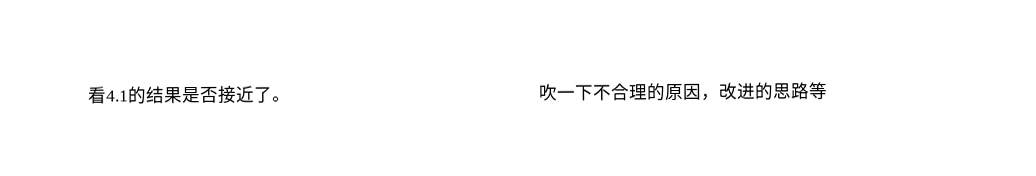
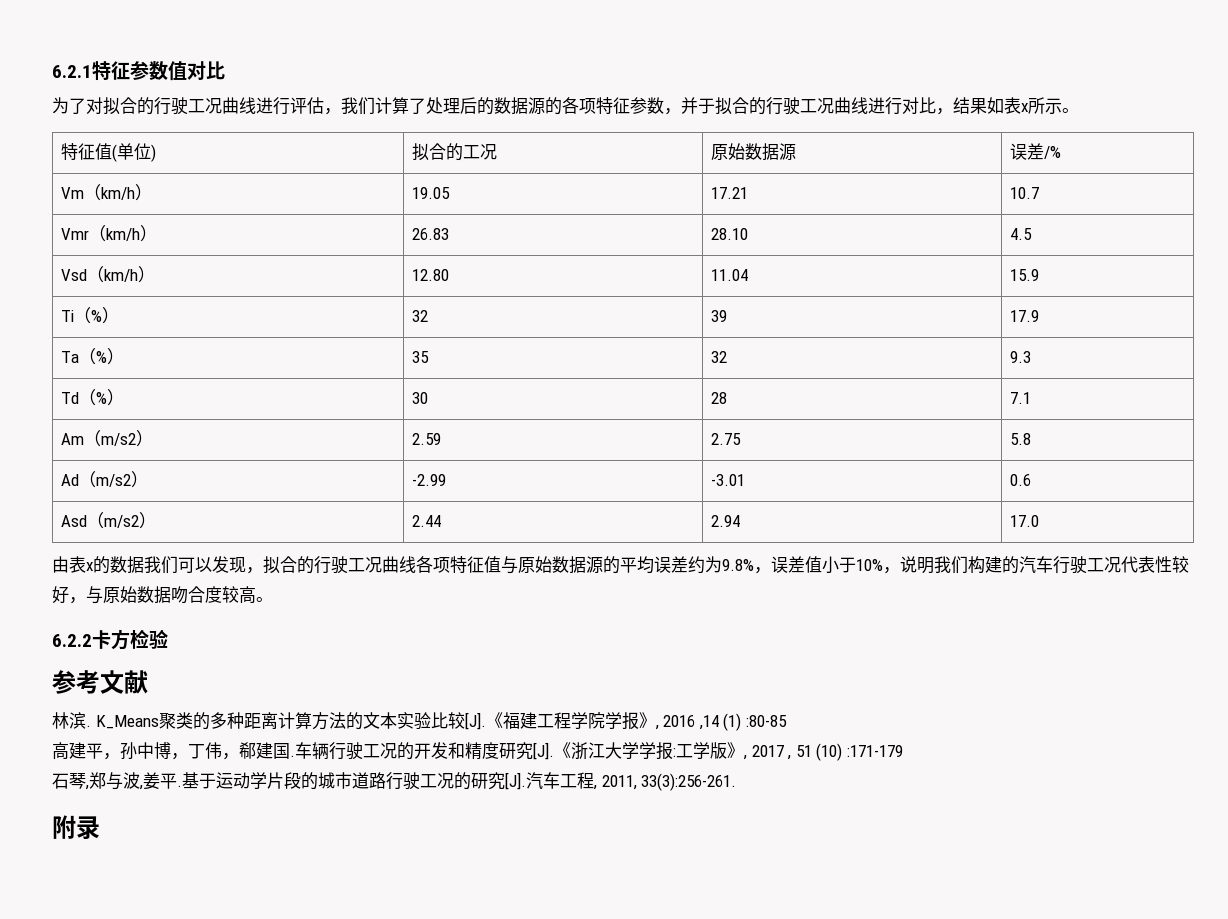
[87,85,291,105] [538,82,828,102] 看4.1的结果是否接近了。 // 吹一下不合理的原因，改进的思路等 -> [52,61,225,81] [52,97,1079,115] [60,143,156,162] [411,143,497,161] [710,143,796,161] [1009,143,1061,160] [60,184,152,201] [411,187,450,199] [710,187,748,199] [1009,187,1039,199] [60,225,157,242] [411,228,449,240] [710,228,748,240] [1009,228,1032,240] [60,266,155,283] [411,269,449,281] [710,269,748,281] [1009,269,1039,281] [60,307,119,324] [411,310,428,322] [710,310,727,322] [1009,310,1039,322] [60,348,124,365] [411,351,429,363] [710,351,727,363] [1009,351,1031,363] [60,389,124,406] [411,392,428,404] [710,392,727,404] [1009,392,1031,404] [60,430,153,447] [411,433,441,445] [710,433,741,445] [1009,433,1031,445] [60,471,148,488] [411,474,446,486] [710,474,745,486] [1009,474,1031,486] [60,512,156,529] [411,515,441,527] [710,515,740,527] [1009,515,1039,527] [52,556,1189,574] [52,586,273,604] [52,629,168,650] [52,670,148,694] [52,712,787,731] [52,742,903,761] [52,772,737,791] [52,815,100,840] 6.2.1特征参数值对比 // 为了对拟合的行驶工况曲线进行评估，我们计算了处理后的数据源的各项特征参数，并于拟合的行驶工况曲线进行对比，结果如表x所示。 // 特征值(单位) | 拟合的工况 | 原始数据源 | 误差/% // Vm（km/h） | 19.05 | 17.21 | 10.7 // Vmr（km/h） | 26.83 | 28.10 | 4.5 // Vsd（km/h） | 12.80 | 11.04 | 15.9 // Ti（%） | 32 | 39 | 17.9 // Ta（%） | 35 | 32 | 9.3 // Td（%） | 30 | 28 | 7.1 // Am（m/s2） | 2.59 | 2.75 | 5.8 // Ad（m/s2） | -2.99 | -3.01 | 0.6 // Asd（m/s2） | 2.44 | 2.94 | 17.0 // 由表x的数据我们可以发现，拟合的行驶工况曲线各项特征值与原始数据源的平均误差约为9.8%，误差值小于10%，说明我们构建的汽车行驶工况代表性较好，与原始数据吻合度较高。 // 6.2.2卡方检验 // 参考文献 // 林滨. K_Means聚类的多种距离计算方法的文本实验比较[J].《福建工程学院学报》, 2016 ,14 (1) :80-85 // 高建平，孙中博，丁伟，郗建国.车辆行驶工况的开发和精度研究[J].《浙江大学学报:工学版》, 2017 , 51 (10) :171-179 // 石琴,郑与波,姜平.基于运动学片段的城市道路行驶工况的研究[J].汽车工程, 2011, 33(3):256-261. // 附录

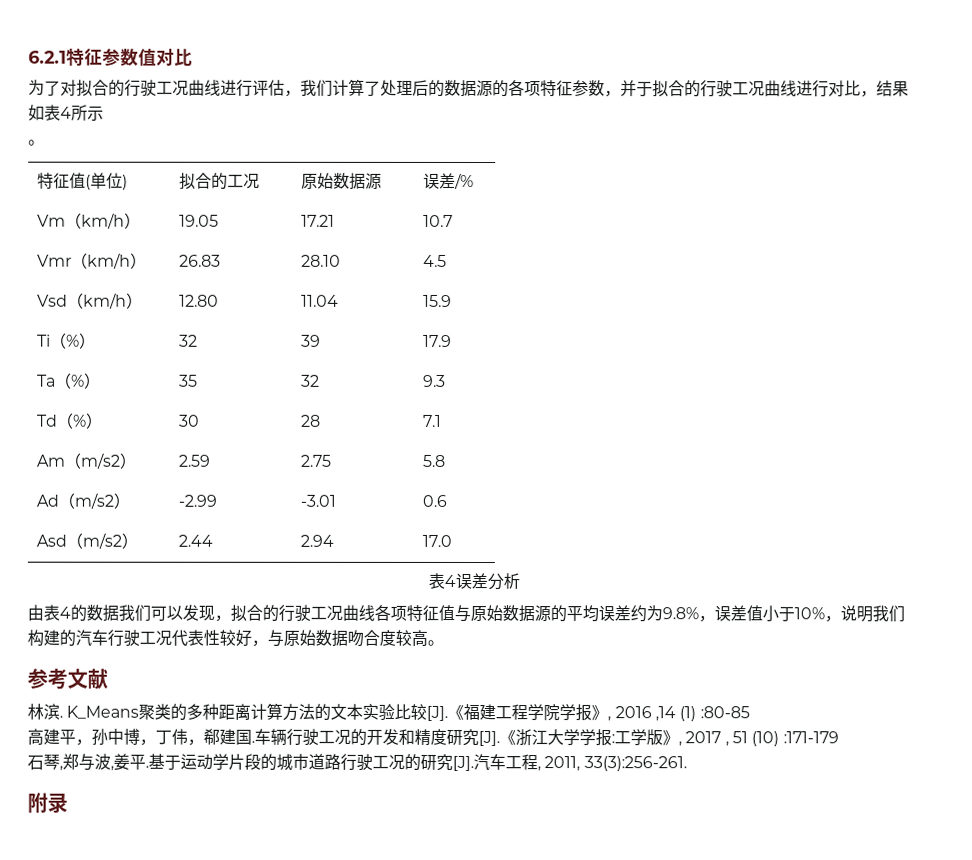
[1021,103,1028,112] x -> [60,106,72,119] 4
(1062, 106) none -> (104, 113) //
(1039, 521) none -> [427,572,520,591] // 表4误差分析
[86,562,93,571] x -> [59,606,71,619] 4
[52,629,168,650] // 6.2.2卡方检验 -> (444, 642) none

